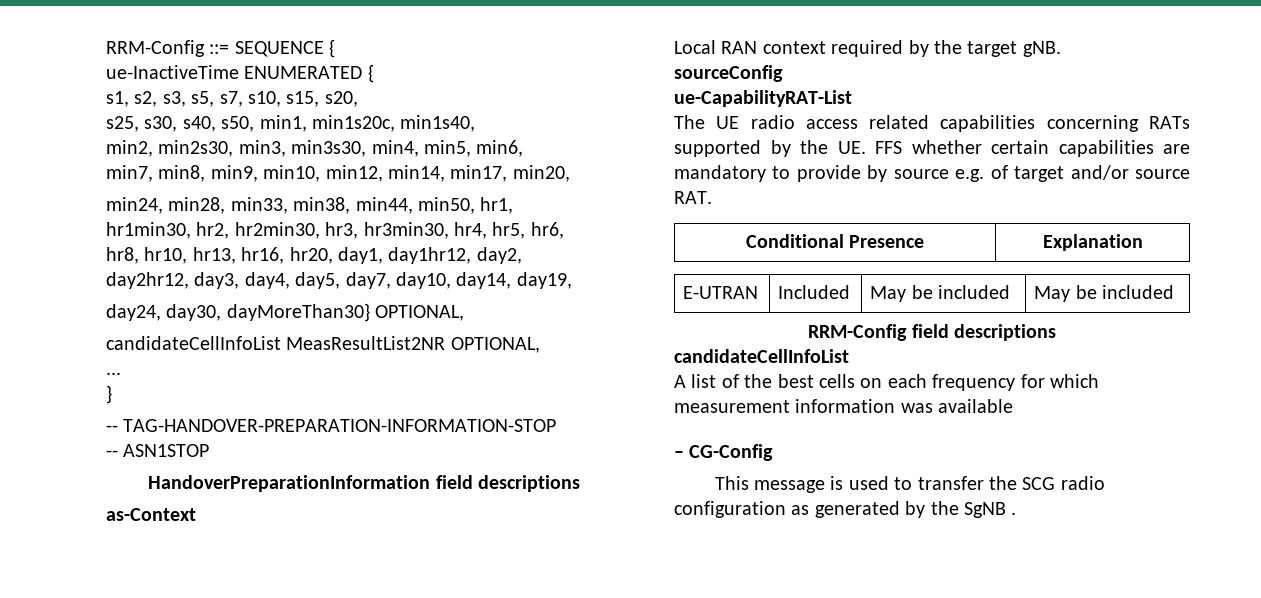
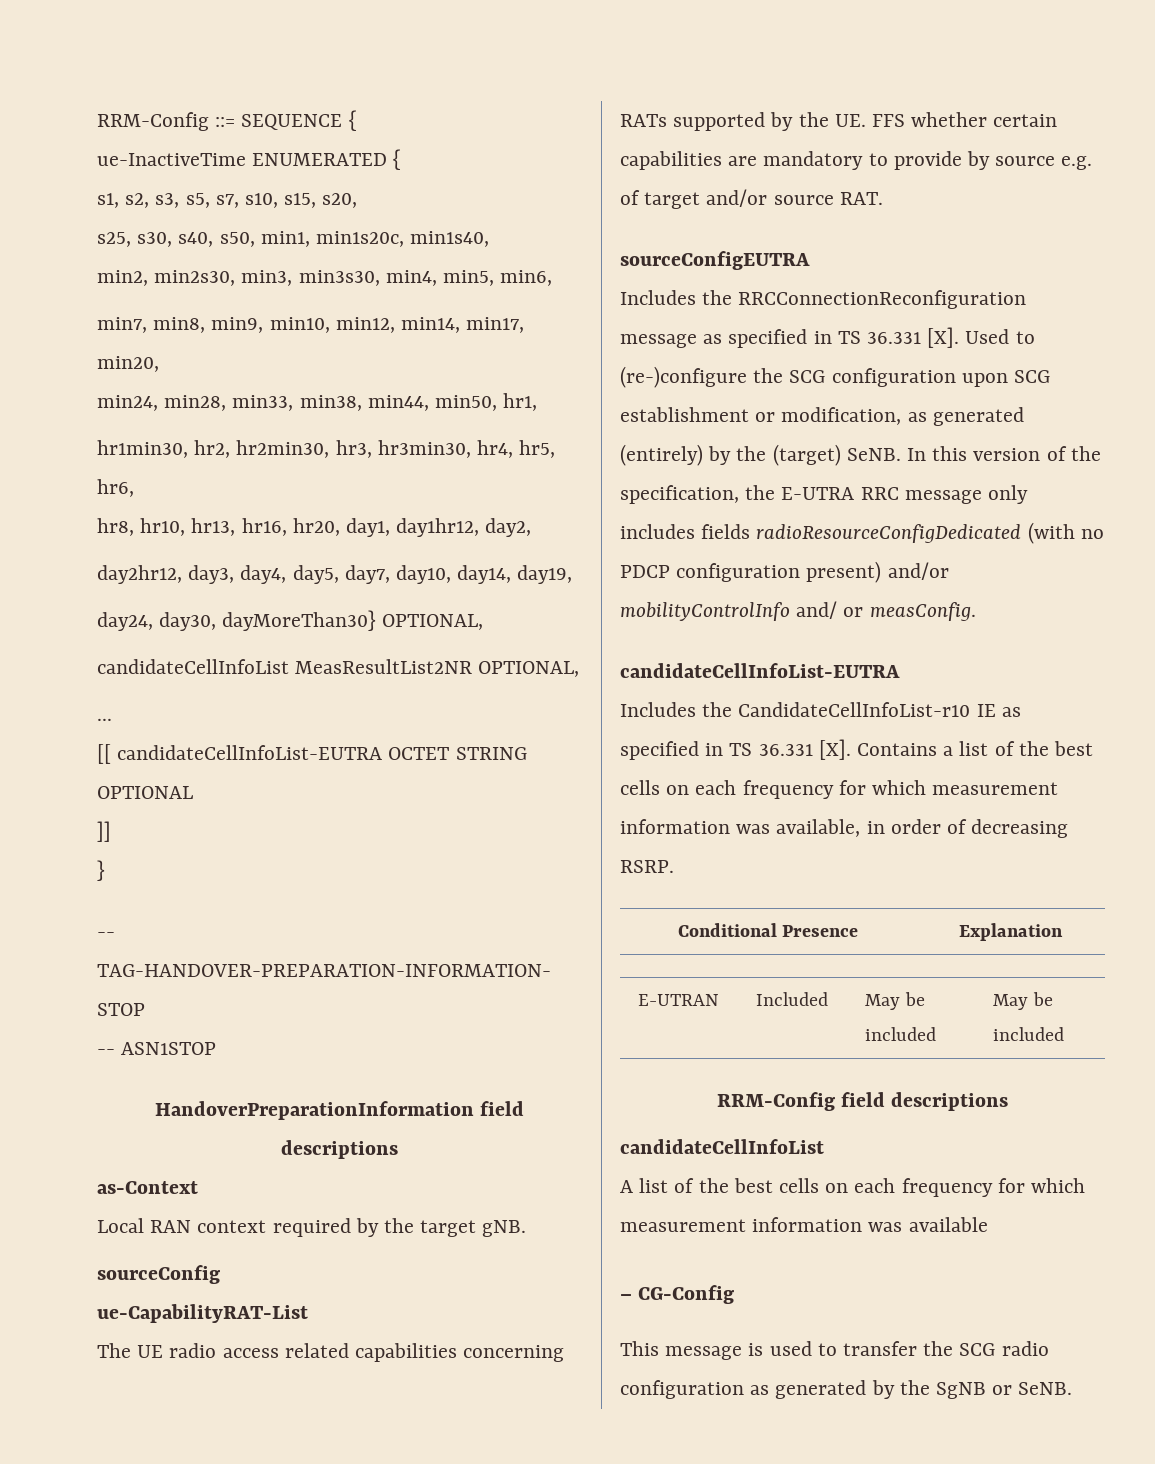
(121, 373) none -> [97,744,527,764] [97,786,193,799] [97,821,111,842] // [[ candidateCellInfoList-EUTRA OCTET STRING OPTIONAL // ]]
(712, 197) none -> [620,251,810,270] [620,290,1027,309] [620,327,1035,348] [620,366,1051,388] [620,407,1024,426] [620,444,1101,466] [620,485,1029,504] [620,522,1104,544] [620,561,949,583] [620,601,976,621] [620,663,900,678] [620,702,1021,717] [620,739,1094,760] [620,780,1059,799] [620,819,1069,838] [620,860,674,873] // sourceConfigEUTRA // Includes the RRCConnectionReconfiguration message as specified in TS 36.331 [X]. Used to (re-)configure the SCG configuration upon SCG establishment or modification, as generated (entirely) by the (target) SeNB. In this version of the specification, the E-UTRA RRC message only includes fields radioResourceConfigDedicated (with no PDCP configuration present) and/or mobilityControlInfo and/ or measConfig. // candidateCellInfoList-EUTRA // Includes the CandidateCellInfoList-r10 IE as specified in TS 36.331 [X]. Contains a list of the best cells on each frequency for which measurement information was available, in order of decreasing RSRP.
[1011,512,1017,515] . -> [992,1382,1073,1395] or SeNB.

